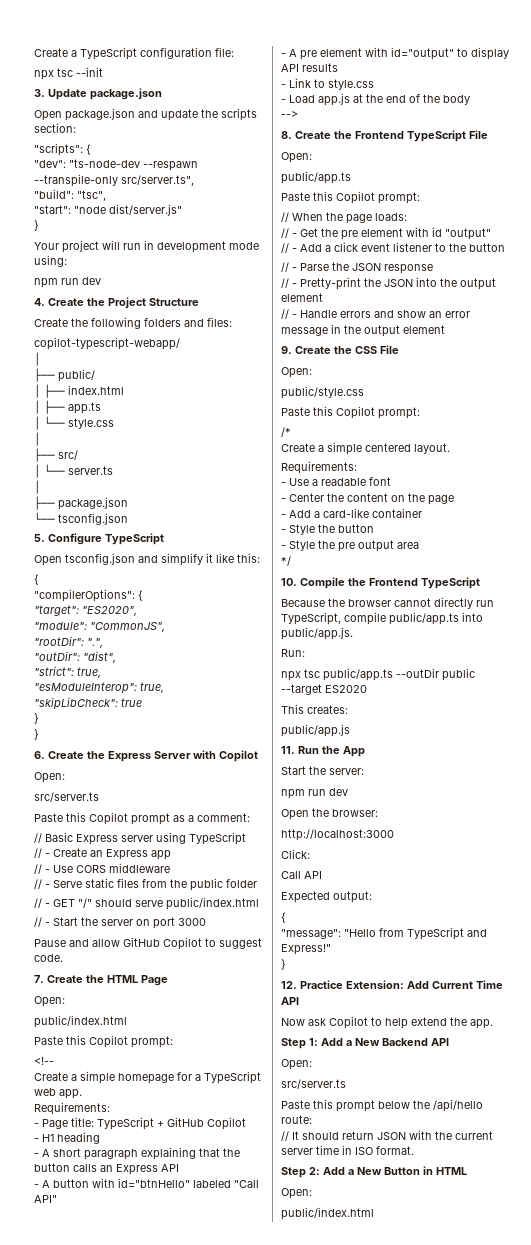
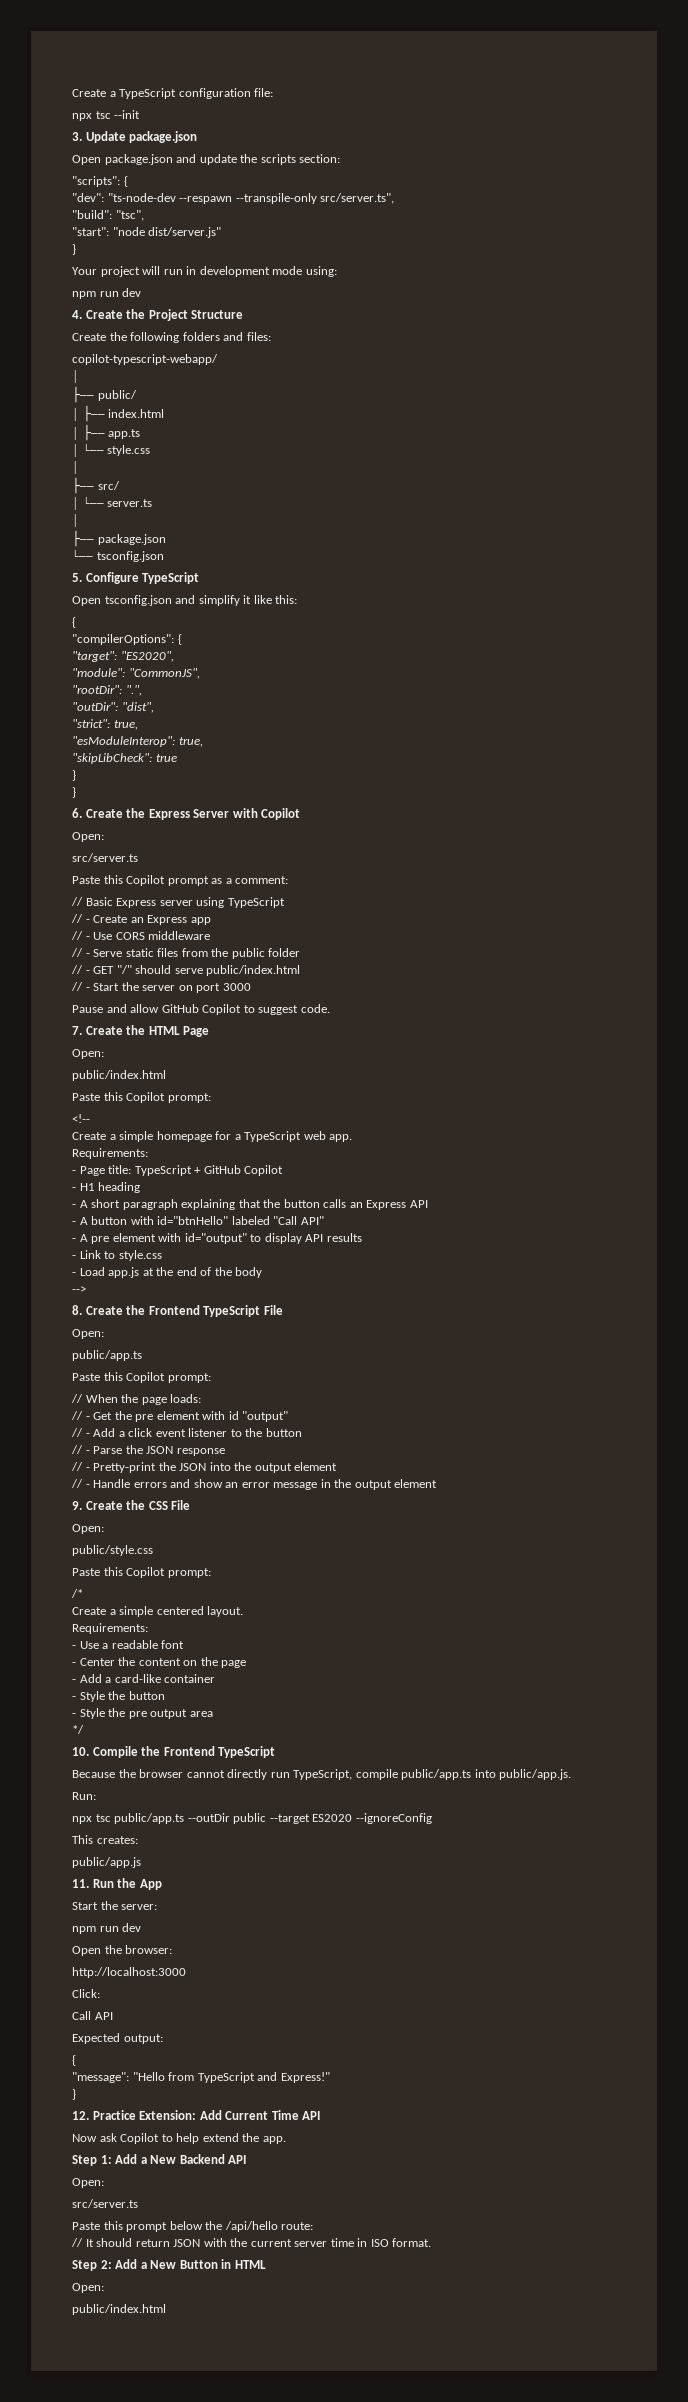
(367, 689) none -> [355,1813,432,1824] --ignoreConfig

